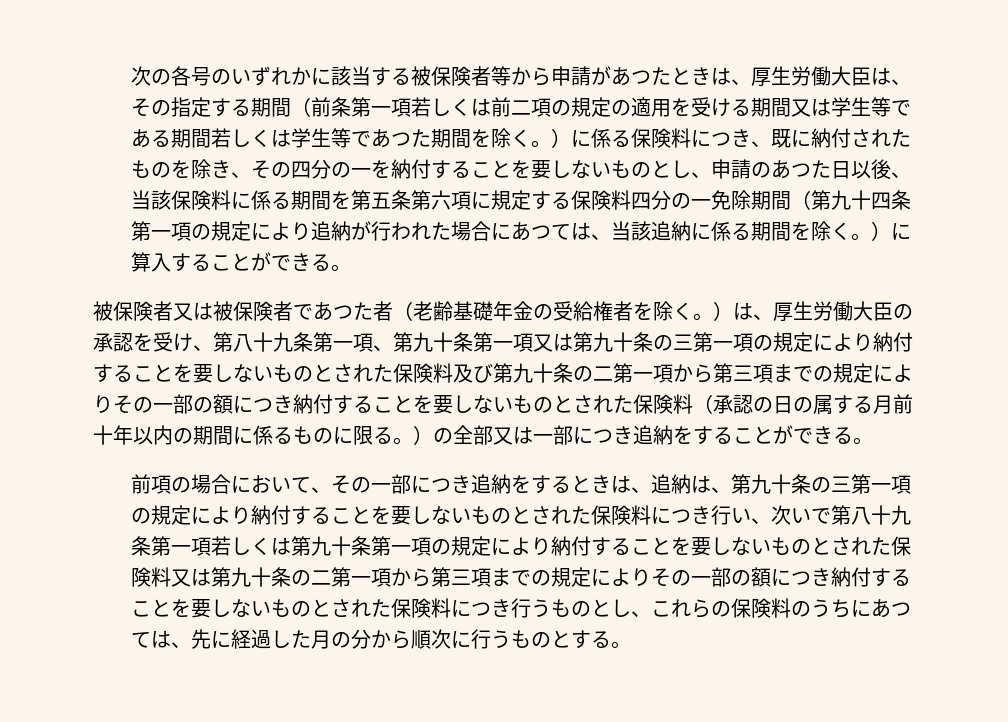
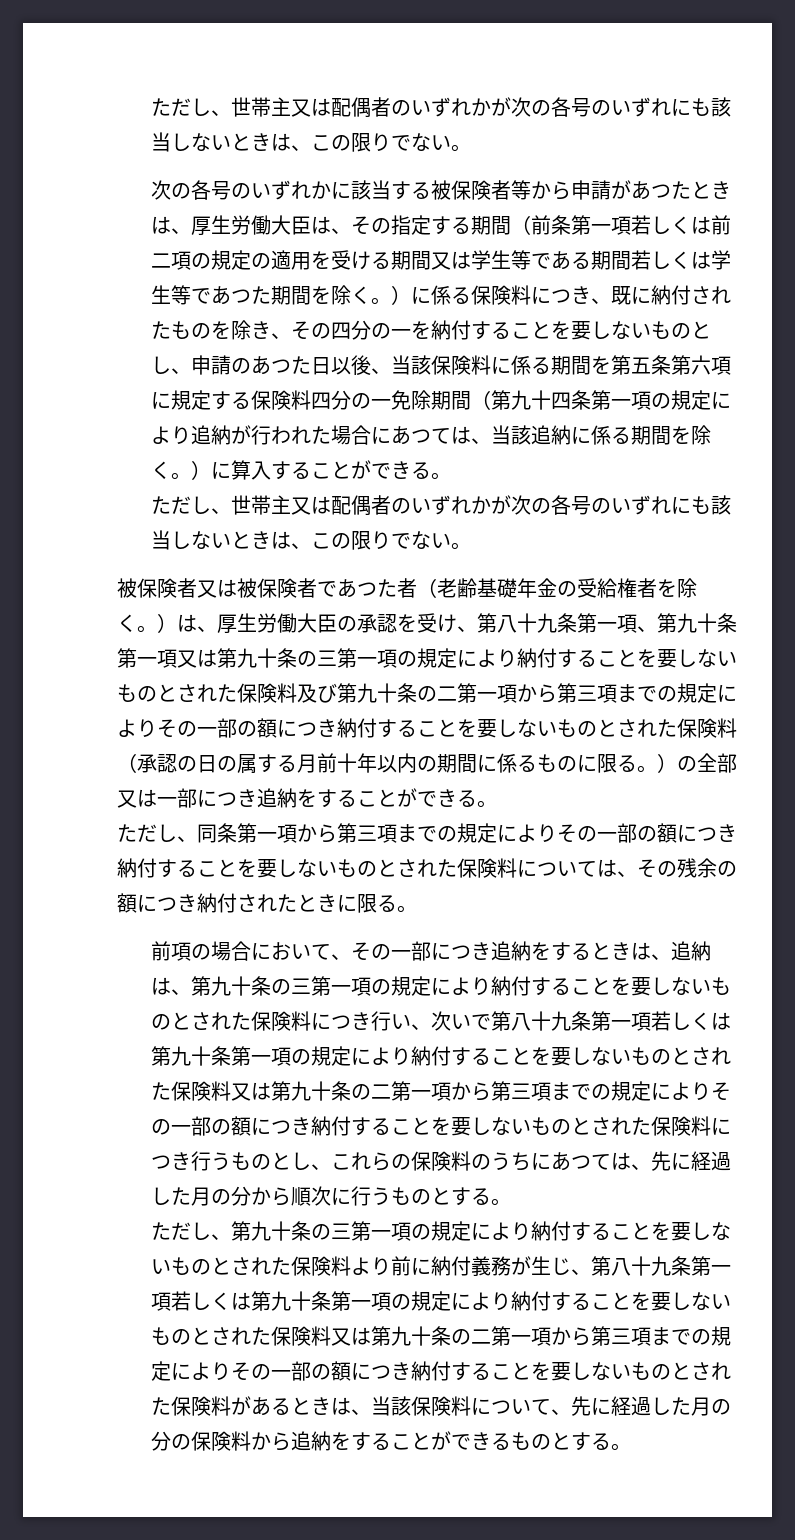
(131, 76) none -> [150,97,731,118] [150,132,471,152] ただし、世帯主又は配偶者のいずれかが次の各号のいずれにも該当しないときは、この限りでない。 //
(352, 268) none -> [150,495,731,516] [150,530,471,550] // ただし、世帯主又は配偶者のいずれかが次の各号のいずれにも該当しないときは、この限りでない。
(873, 441) none -> [117,823,737,843] [117,858,737,878] [117,893,417,913] // ただし、同条第一項から第三項までの規定によりその一部の額につき納付することを要しないものとされた保険料については、その残余の額につき納付されたときに限る。
(632, 645) none -> [150,1221,731,1241] [150,1256,731,1276] [150,1291,731,1311] [150,1326,731,1346] [150,1361,731,1381] [150,1396,731,1416] [150,1431,631,1451] // ただし、第九十条の三第一項の規定により納付することを要しないものとされた保険料より前に納付義務が生じ、第八十九条第一項若しくは第九十条第一項の規定により納付することを要しないものとされた保険料又は第九十条の二第一項から第三項までの規定によりその一部の額につき納付することを要しないものとされた保険料があるときは、当該保険料について、先に経過した月の分の保険料から追納をすることができるものとする。

